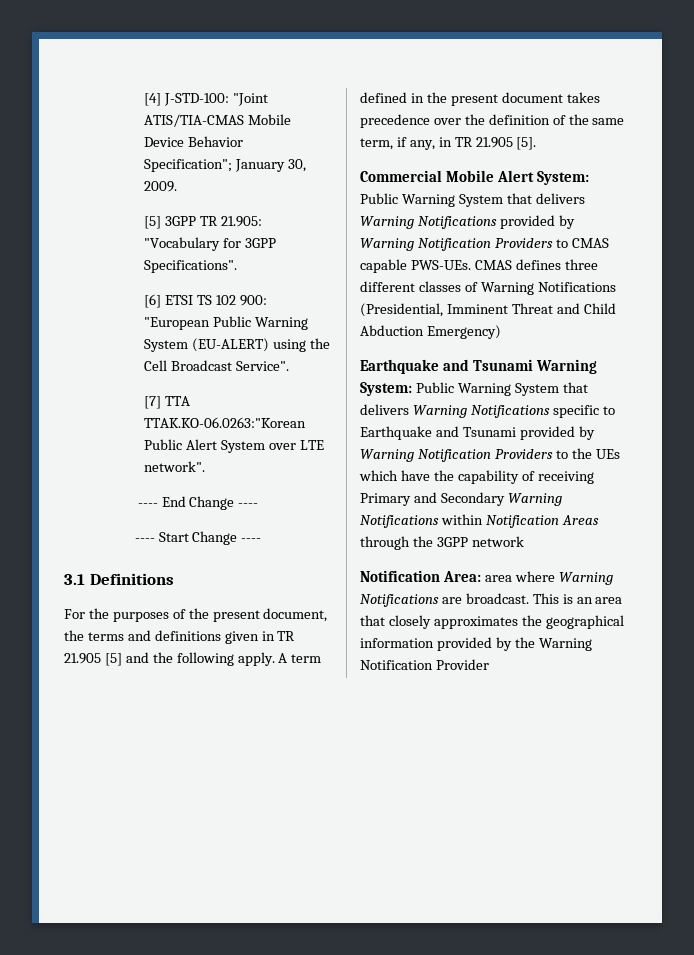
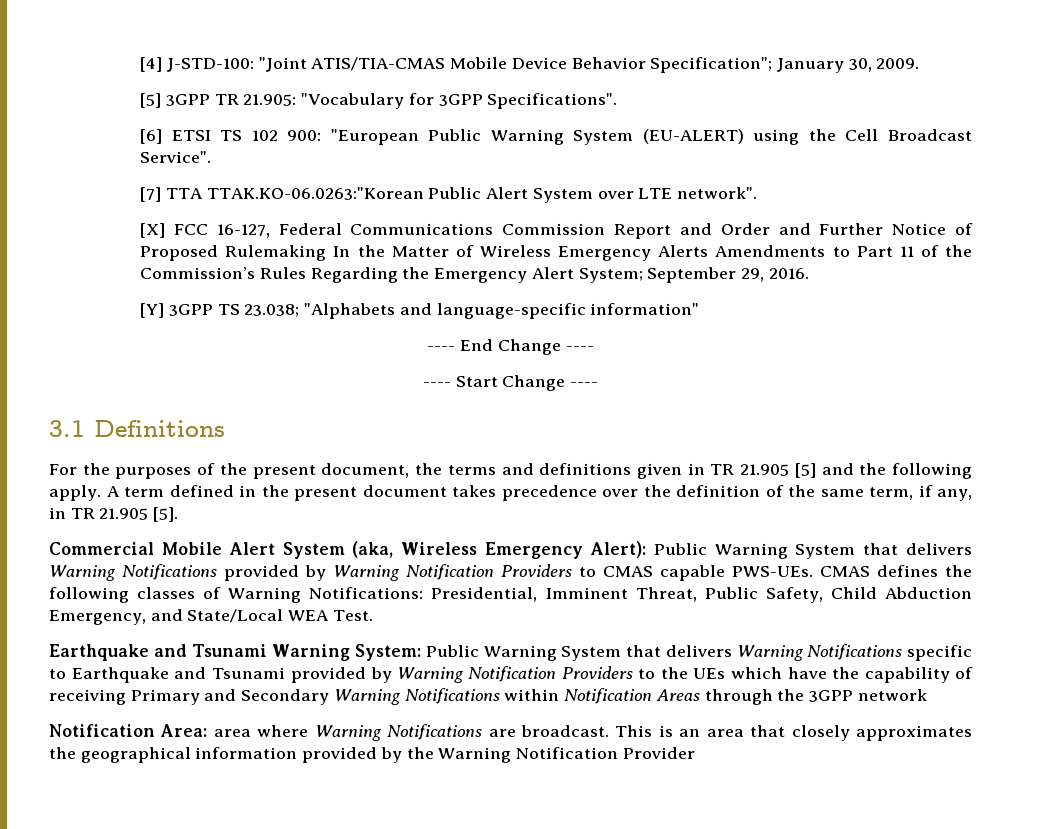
(206, 466) none -> [140,223,973,239] [140,245,972,261] [140,267,809,283] [140,303,700,319] // [X] FCC 16-127, Federal Communications Commission Report and Order and Further Notice of Proposed Rulemaking In the Matter of Wireless Emergency Alerts Amendments to Part 11 of the Commission’s Rules Regarding the Emergency Alert System; September 29, 2016. // [Y] 3GPP TS 23.038; "Alphabets and language-specific information"
[536,171,589,185] System: -> [282,541,646,559] System (aka, Wireless Emergency Alert):
[564,259,598,270] [360,281,415,292] three different -> [944,565,972,577] [49,587,129,603] the following
[537,282,616,292] [360,303,616,317] [360,325,501,339] Notifications (Presidential, Imminent Threat and Child Abduction Emergency) -> [309,587,973,603] [49,609,373,625] Notifications: Presidential, Imminent Threat, Public Safety, Child Abduction Emergency, and State/Local WEA Test.

